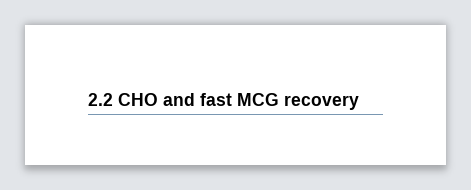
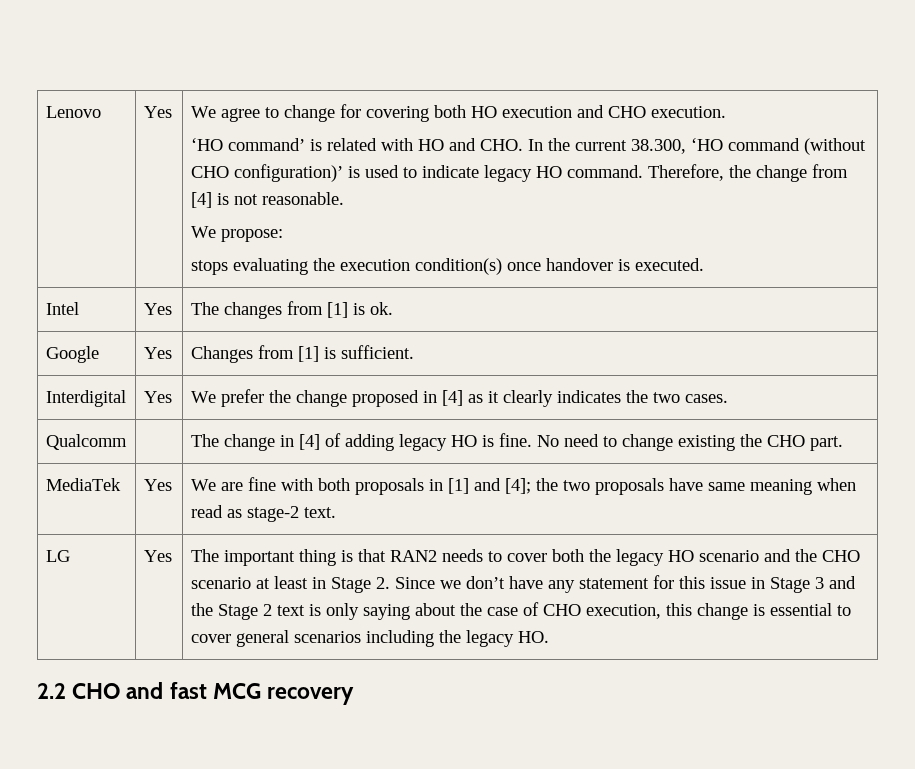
(88, 99) none -> [45,106,101,118] [143,106,172,118] [190,104,726,122] [190,138,866,155] [190,164,848,182] [190,192,344,208] [190,226,283,242] [190,258,704,275] [45,302,79,315] [143,303,172,315] [190,301,393,319] [45,346,99,363] [143,347,172,359] [190,345,414,363] [45,390,126,407] [143,391,172,403] [190,389,728,407] [45,434,127,450] [190,433,843,451] [45,478,121,491] [143,479,172,491] [190,477,856,495] [190,505,336,522] [45,550,70,562] [143,550,172,562] [190,549,860,566] [190,575,856,593] [190,602,851,620] [190,630,549,647] Lenovo | Yes | We agree to change for covering both HO execution and CHO execution. // ‘HO command’ is related with HO and CHO. In the current 38.300, ‘HO command (without CHO configuration)’ is used to indicate legacy HO command. Therefore, the change from [4] is not reasonable. // We propose: // stops evaluating the execution condition(s) once handover is executed. // Intel | Yes | The changes from [1] is ok. // Google | Yes | Changes from [1] is sufficient. // Interdigital | Yes | We prefer the change proposed in [4] as it clearly indicates the two cases. // Qualcomm | | The change in [4] of adding legacy HO is fine. No need to change existing the CHO part. // MediaTek | Yes | We are fine with both proposals in [1] and [4]; the two proposals have same meaning when read as stage-2 text. // LG | Yes | The important thing is that RAN2 needs to cover both the legacy HO scenario and the CHO scenario at least in Stage 2. Since we don’t have any statement for this issue in Stage 3 and the Stage 2 text is only saying about the case of CHO execution, this change is essential to cover general scenarios including the legacy HO. //

